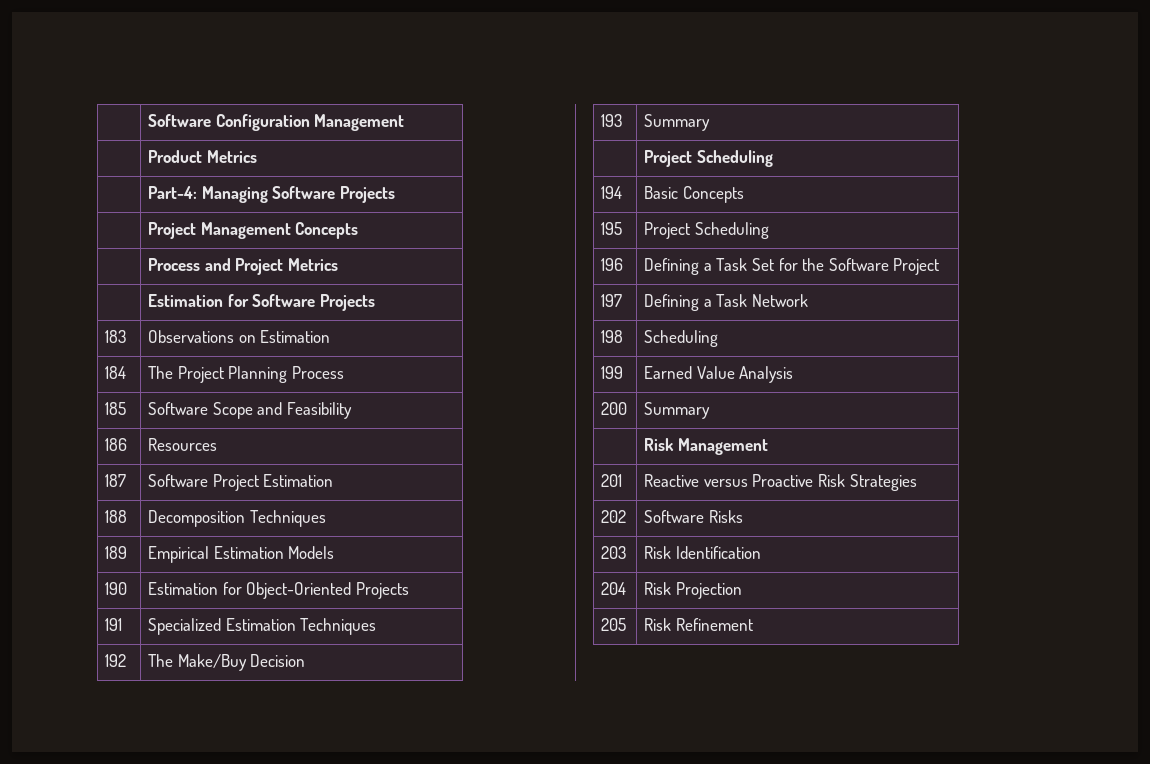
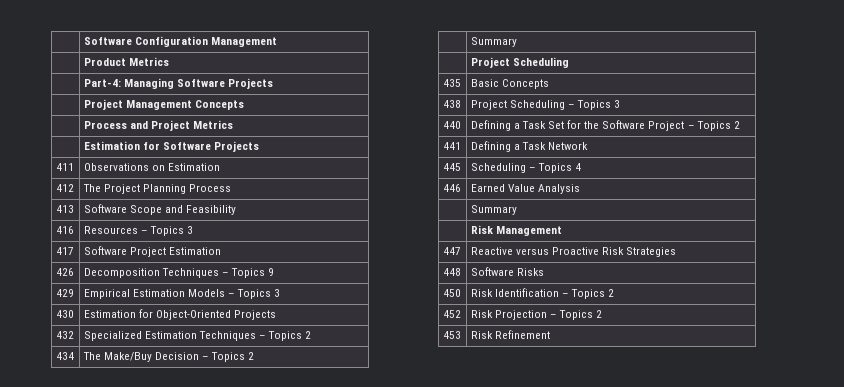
[105,330,127,343] 183 -> [55,163,74,171] 411
[105,366,127,379] 184 -> [55,184,74,192] 412
[105,402,127,415] 185 -> [55,205,74,213] 413
[105,438,128,451] 186 -> [55,226,74,234] 416
[105,474,127,487] // 187 -> [140,226,194,236] [55,247,74,255] – Topics 3 // 417
[105,510,128,523] 188 -> [55,268,74,276] 426
[105,546,128,559] // 189 -> [221,268,275,278] [55,289,74,297] – Topics 9 // 429
[105,582,128,595] // 190 -> [228,289,281,299] [55,310,74,318] – Topics 3 // 430
[105,618,123,631] 191 -> [55,331,74,339] 432
[105,654,127,667] // 192 -> [259,331,312,341] [55,352,74,360] – Topics 2 // 434
[601,114,623,127] // 193 -> [202,352,255,362] – Topics 2 //
[601,186,623,199] 194 -> [442,79,461,87] 435
[601,222,623,235] [644,222,769,239] [601,258,624,271] 195 | Project Scheduling // 196 -> [442,100,461,108] [470,100,621,110] [442,121,461,129] 438 | Project Scheduling – Topics 3 // 440
[601,294,623,307] // 197 -> [687,121,740,131] [442,142,461,150] – Topics 2 // 441
[601,330,624,343] [644,330,719,347] [601,366,624,379] 198 | Scheduling // 199 -> [442,163,461,171] [470,163,582,173] [442,184,461,192] 445 | Scheduling – Topics 4 // 446
[601,402,628,415] 200 -> (580, 189) none
[601,474,623,487] 201 -> [442,247,461,255] 447
[601,510,627,523] 202 -> [442,268,461,276] 448
[601,546,627,559] 203 -> [442,289,461,297] 450
[601,582,627,595] [644,582,742,599] [601,618,627,631] // 204 | Risk Projection // 205 -> [561,289,615,299] [442,310,461,318] [470,310,603,320] [442,331,461,339] – Topics 2 // 452 | Risk Projection – Topics 2 // 453

